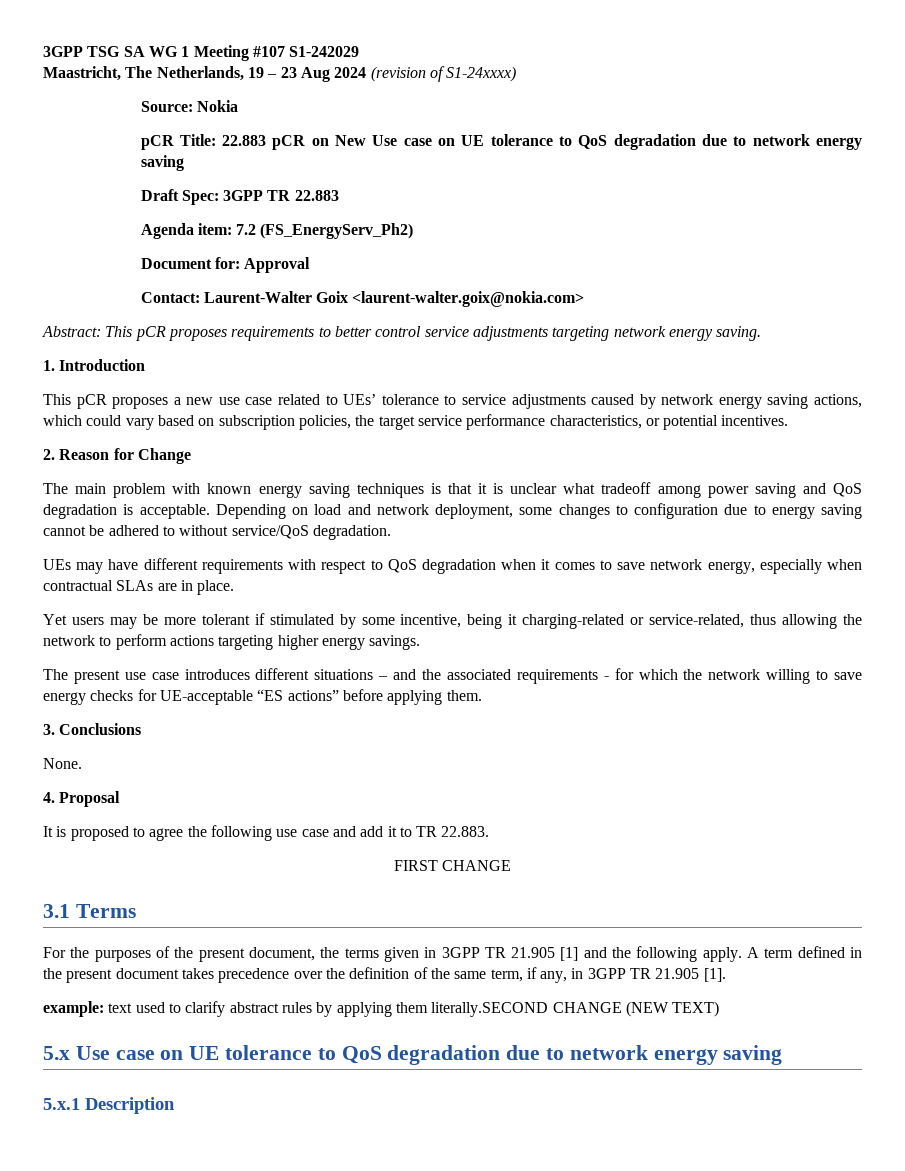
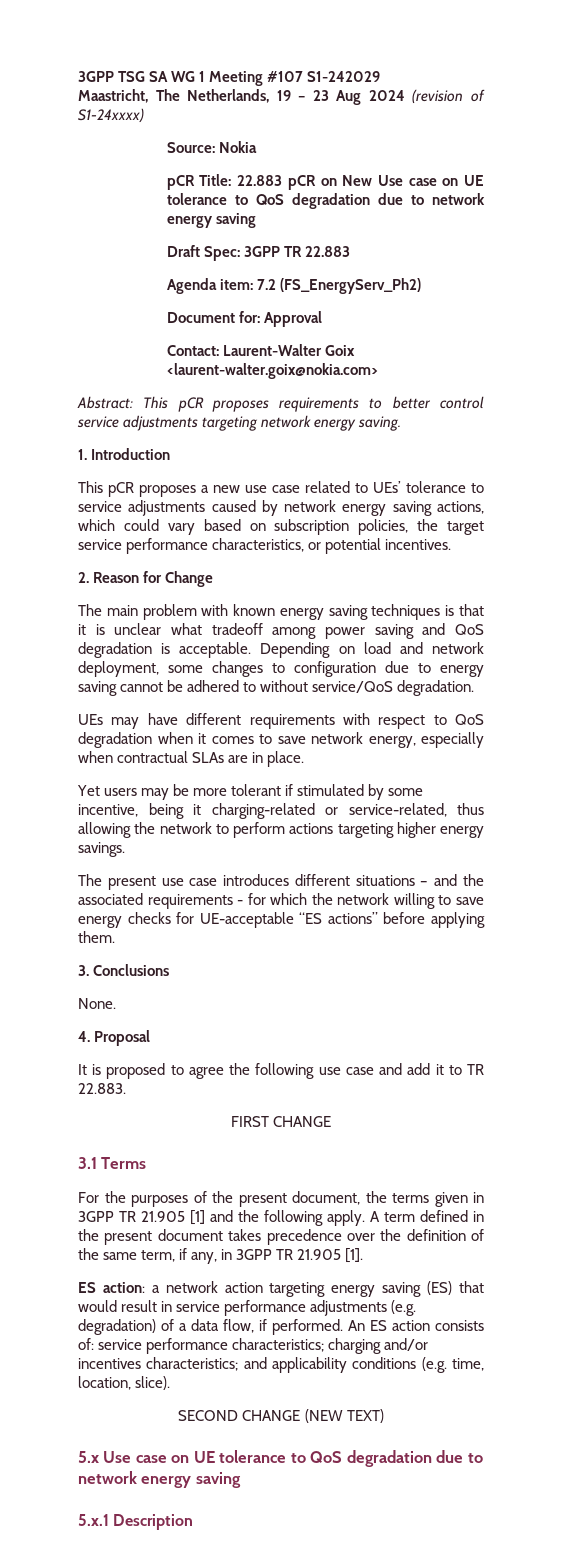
[43,1001,549,1017] example: text used to clarify abstract rules by applying them literally.SECOND -> [78,1281,485,1297] [78,1300,417,1316] [78,1319,484,1335] [78,1338,429,1354] [78,1357,484,1373] [78,1376,171,1390] [178,1410,239,1421] ES action: a network action targeting energy saving (ES) that would result in service performance adjustments (e.g. degradation) of a data flow, if performed. An ES action consists of: service performance characteristics; charging and/or incentives characteristics; and applicability conditions (e.g. time, location, slice). // SECOND

